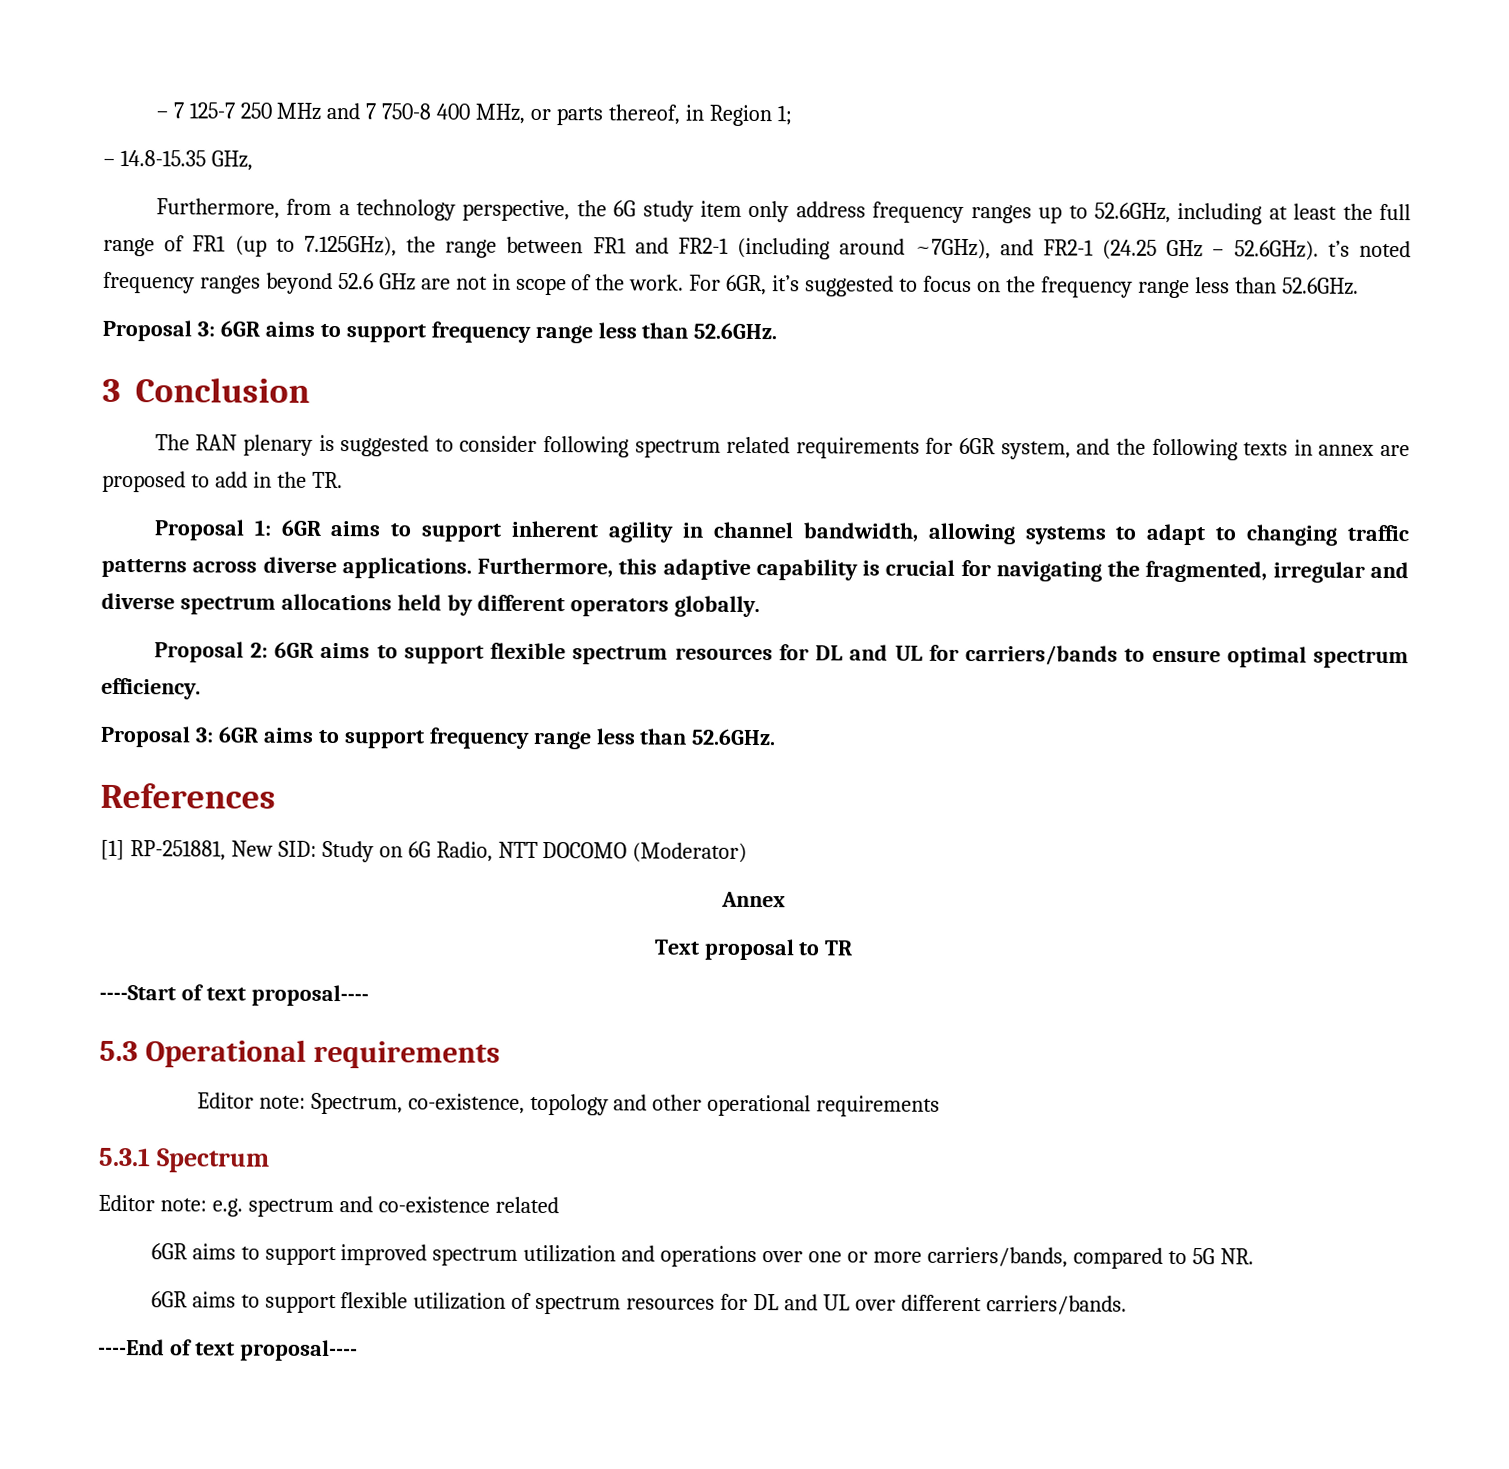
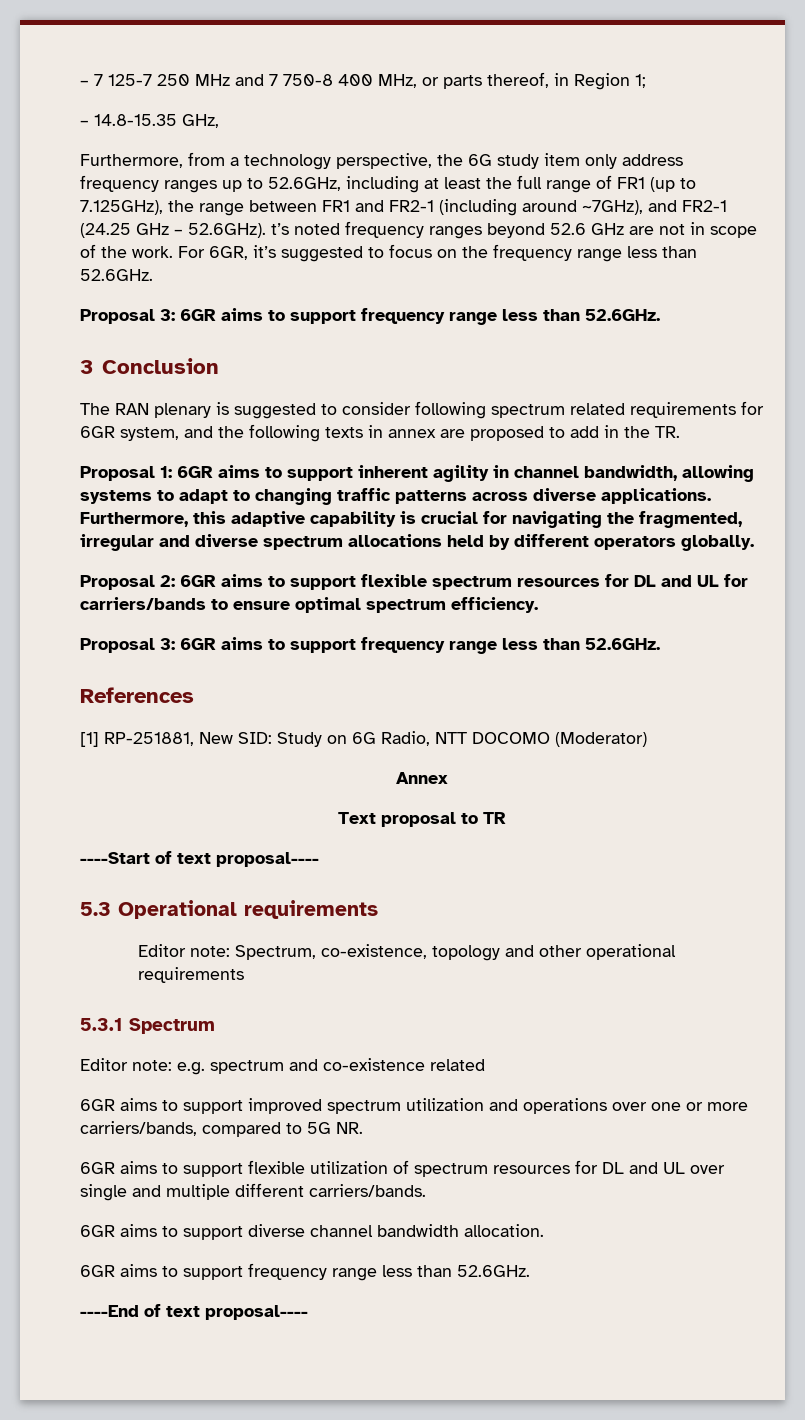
(896, 1305) none -> [80,1184,230,1201] single and multiple
(1127, 1305) none -> [80,1224,544,1240] [80,1263,530,1281] // 6GR aims to support diverse channel bandwidth allocation. // 6GR aims to support frequency range less than 52.6GHz.

